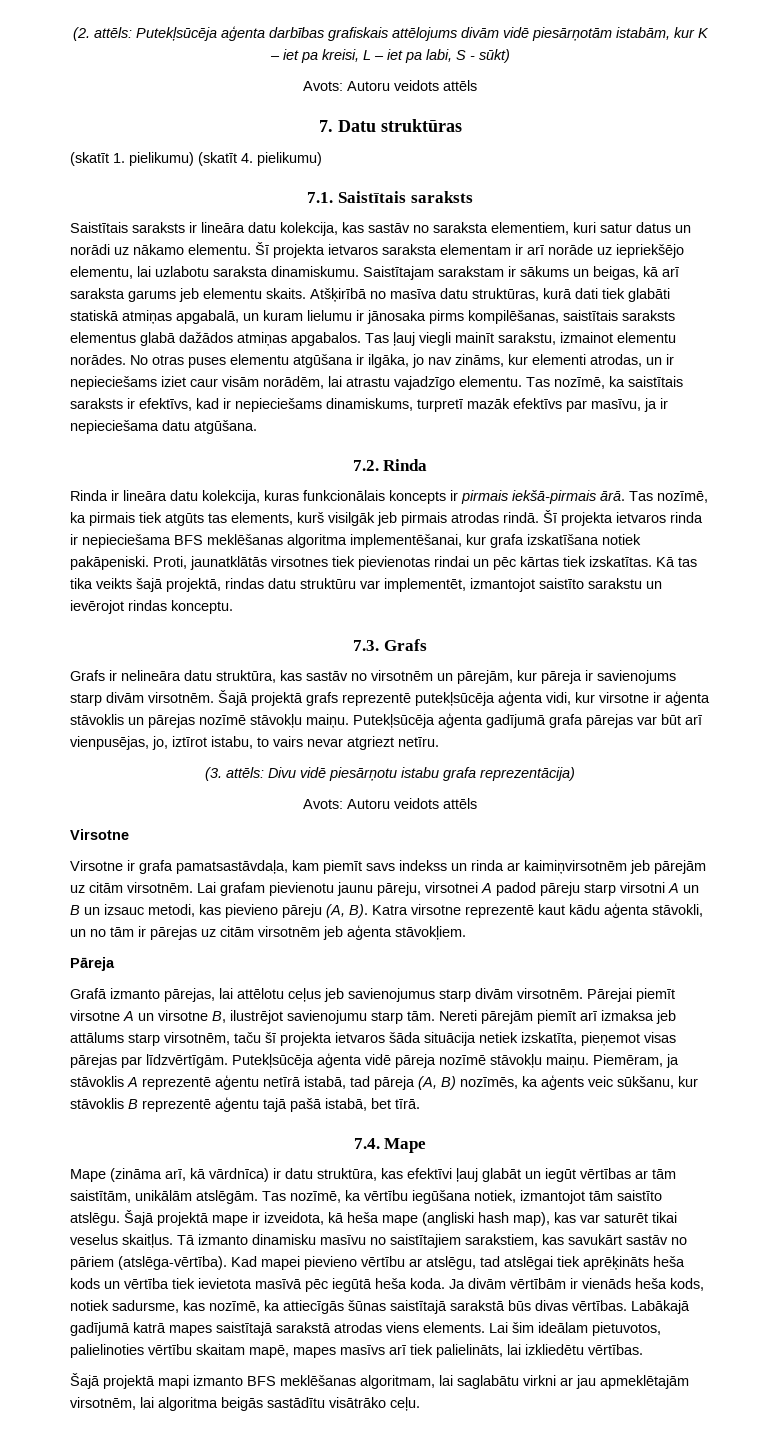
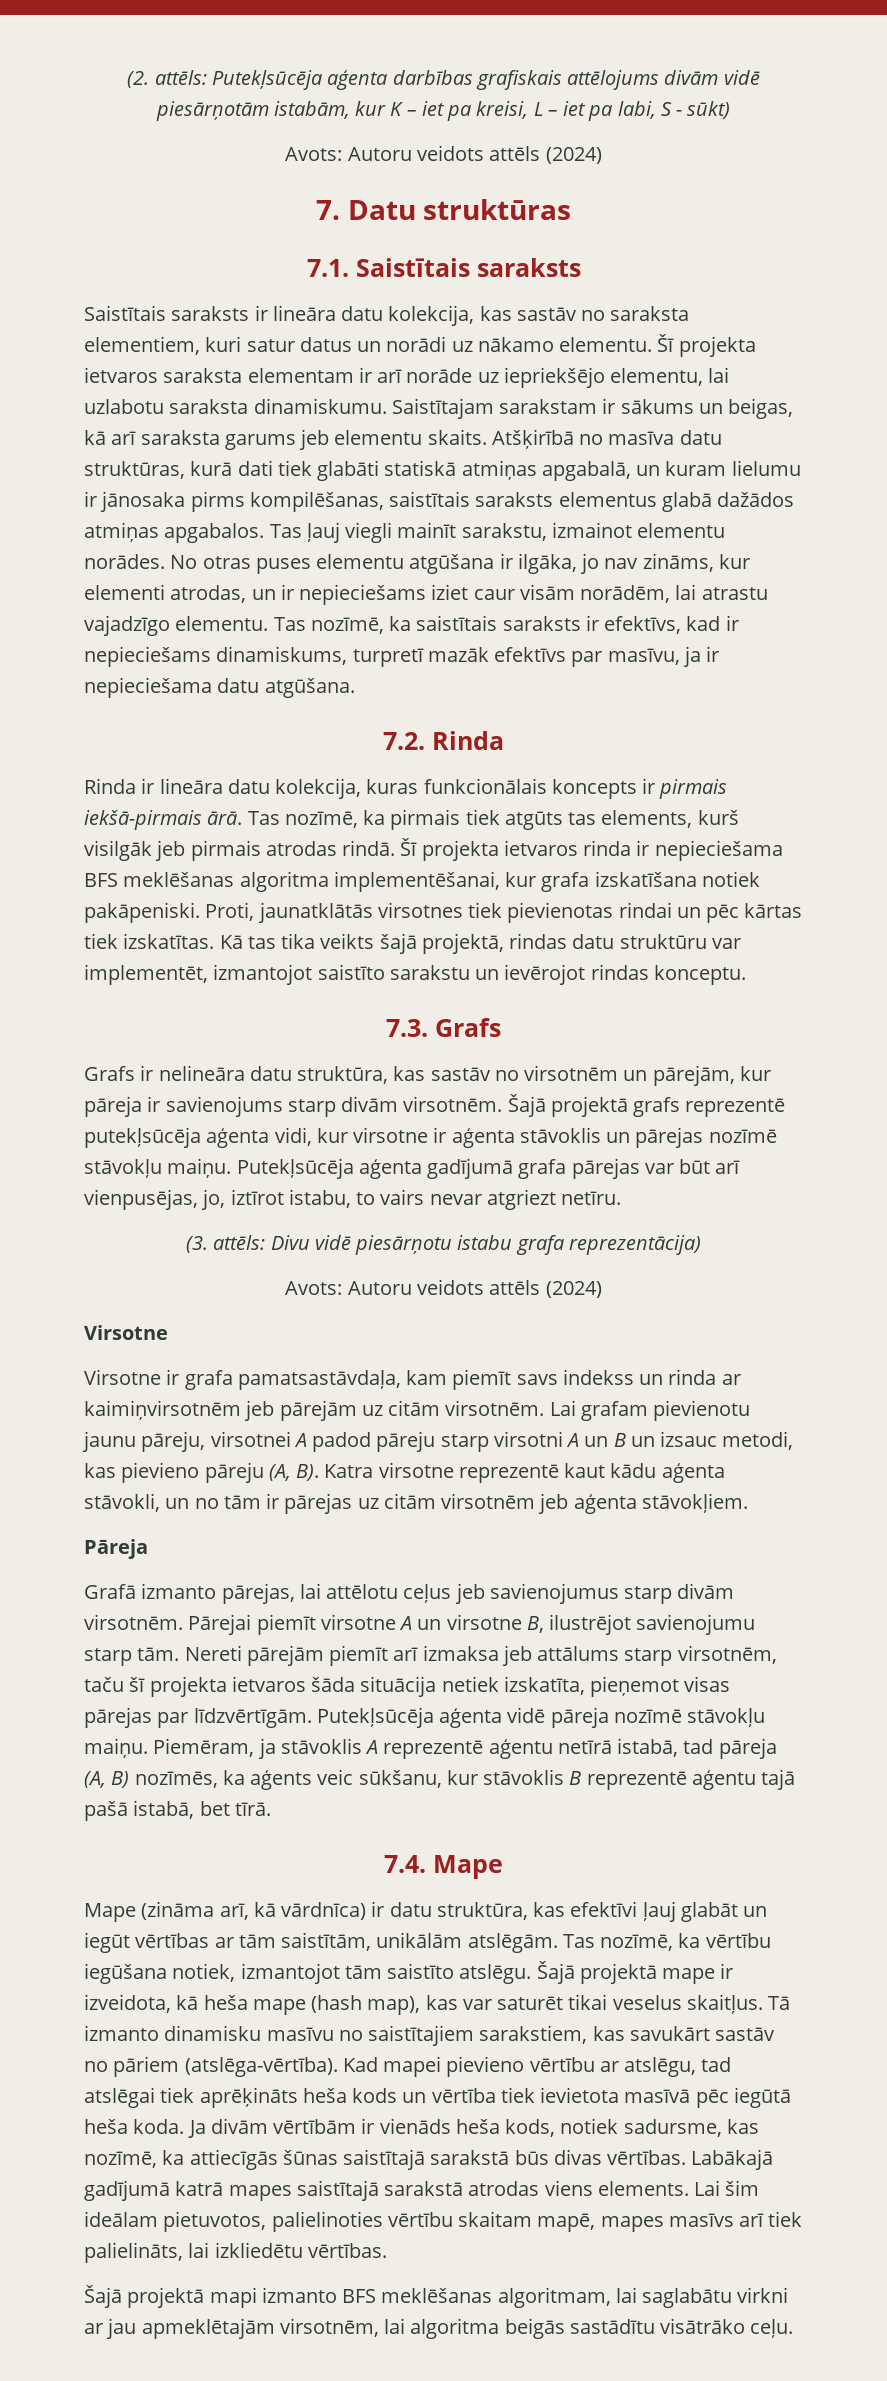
(477, 85) none -> [545,147,602,164] (2024)
[70,152,322,166] // (skatīt 1. pielikumu) (skatīt 4. pielikumu) -> (571, 209) none
(477, 803) none -> [545,1281,602,1298] (2024)
[422,1212,509,1226] (angliski hash -> [311,1995,363,2013] (hash

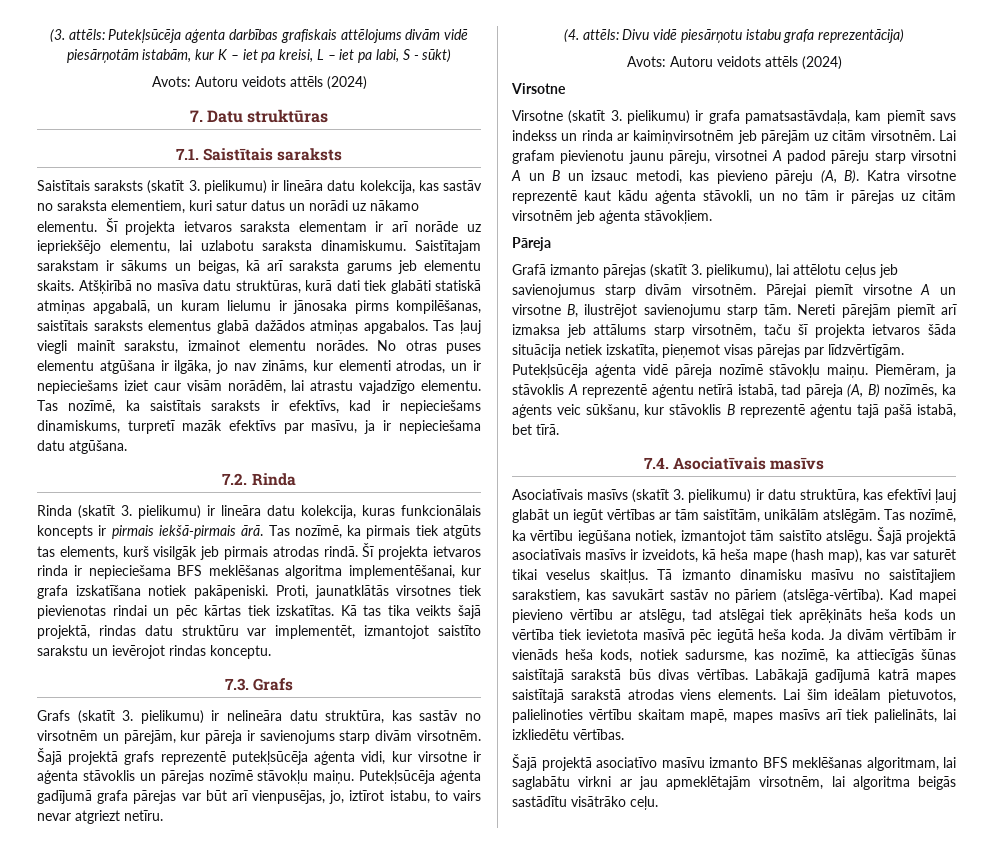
[127,71,150,88] (2. -> [49,29,65,43] (3.
(250, 313) none -> [147,180,267,194] (skatīt 3. pielikumu)
(136, 786) none -> [78,505,201,519] (skatīt 3. pielikumu)
(135, 1073) none -> [77,710,204,724] (skatīt 3. pielikumu)
[186,1236,209,1253] (3. -> [563,29,579,43] (4.
(161, 1377) none -> [568,110,690,124] (skatīt 3. pielikumu)
[221,1583,295,1604] pārejas, -> [603,264,772,278] pārejas (skatīt 3. pielikumu),
[433,1855,503,1879] [84,1901,367,1922] Mape // Mape (zināma arī, kā vārdnīca) -> [673,457,825,470] [512,489,752,503] Asociatīvais masīvs // Asociatīvais masīvs (skatīt 3. pielikumu)
[662,1963,734,1984] [84,1994,171,2013] mape ir izveidota, -> [512,549,699,563] asociatīvais masīvs ir izveidots,
[209,2287,257,2308] mapi -> [596,757,705,768] asociatīvo masīvu

